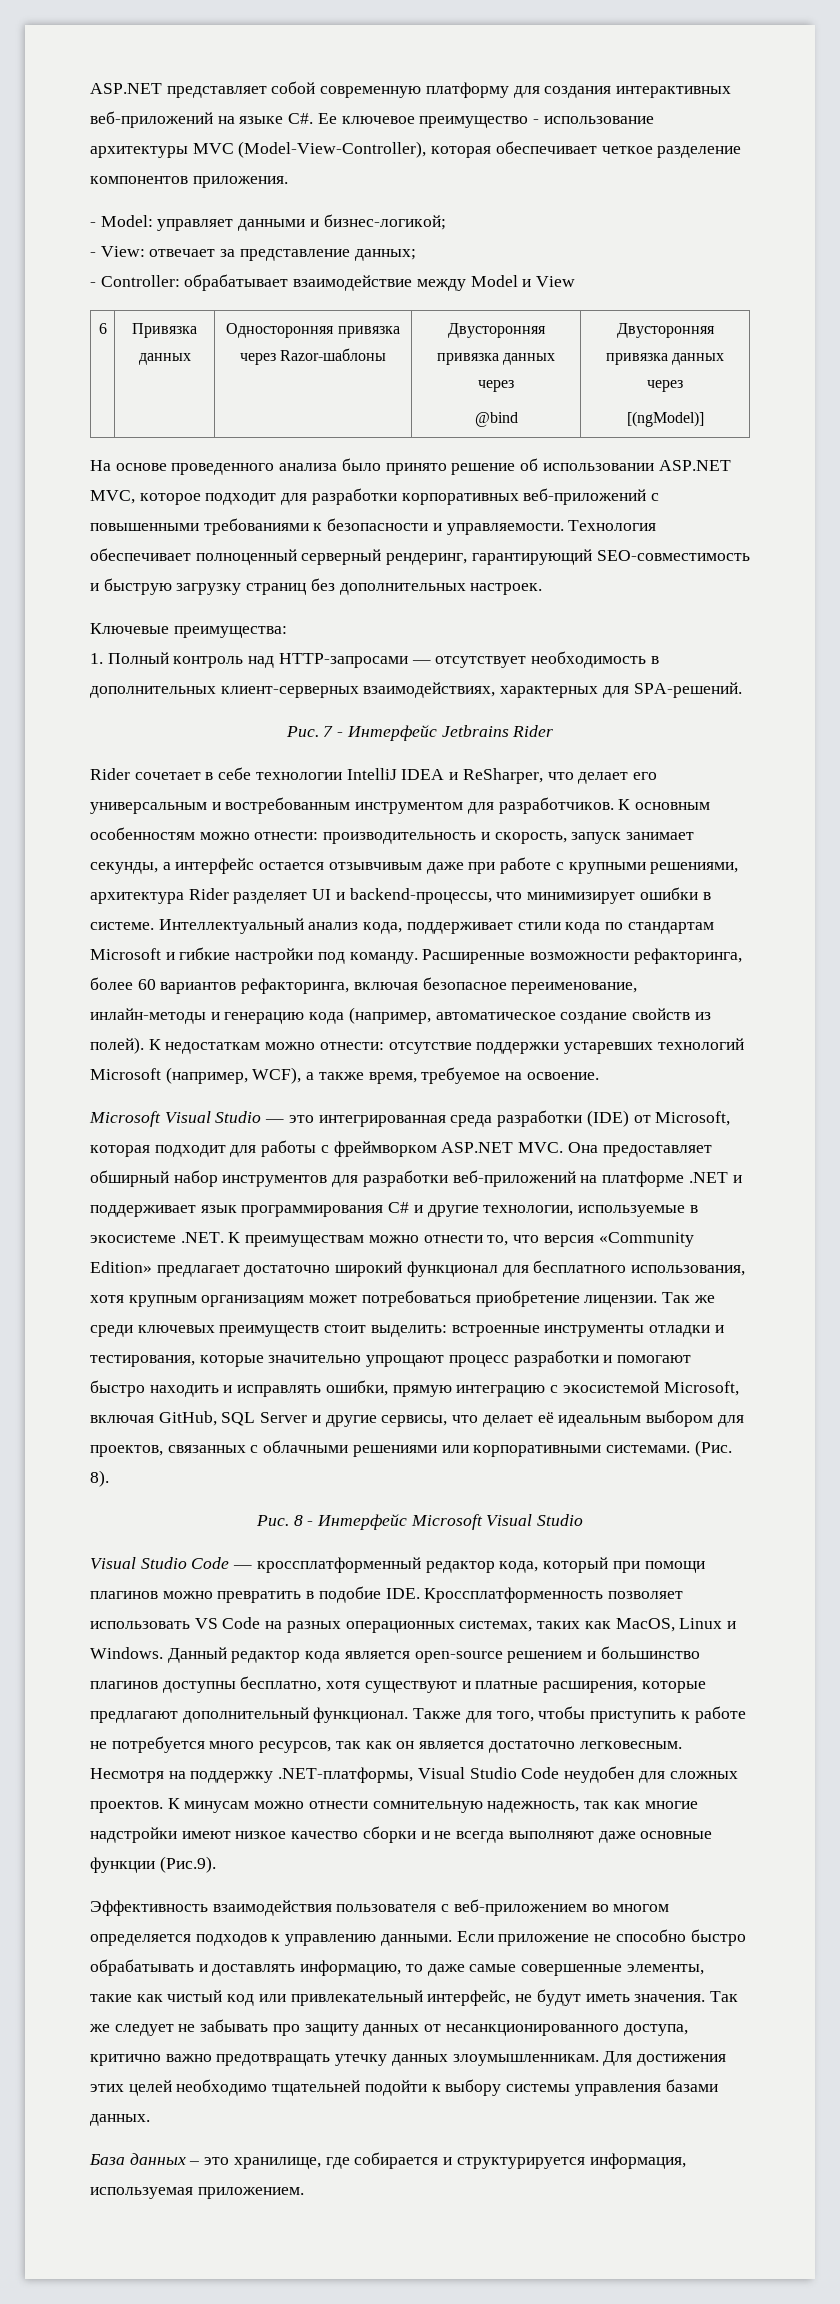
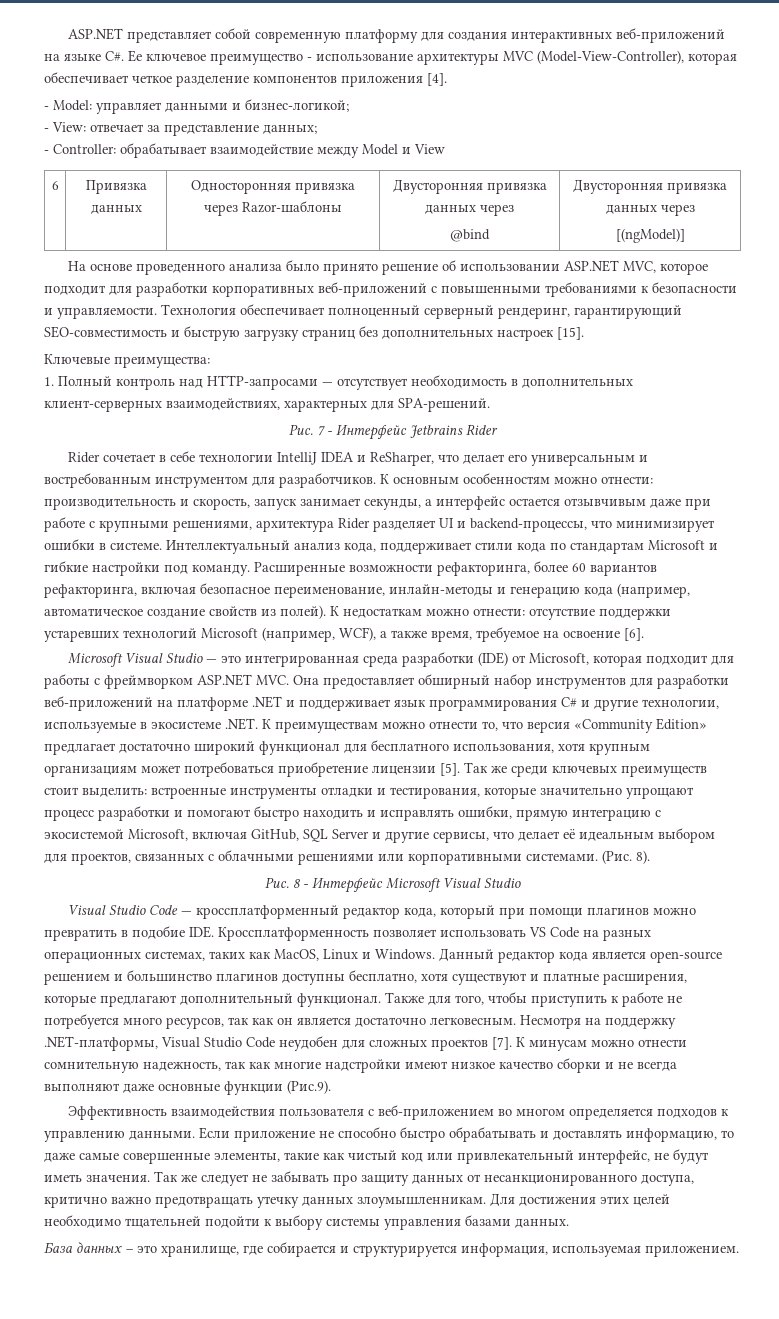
[192,176,288,188] приложения. -> [341,73,447,87] приложения [4].
[470,583,543,595] настроек. -> [497,327,584,341] настроек [15].
[526,1072,599,1080] освоение. -> [563,628,644,641] освоение [6].
[584,1295,658,1307] лицензии. -> [372,763,460,776] лицензии [5].
[90,1801,163,1813] проектов. -> [431,1037,512,1051] проектов [7].

